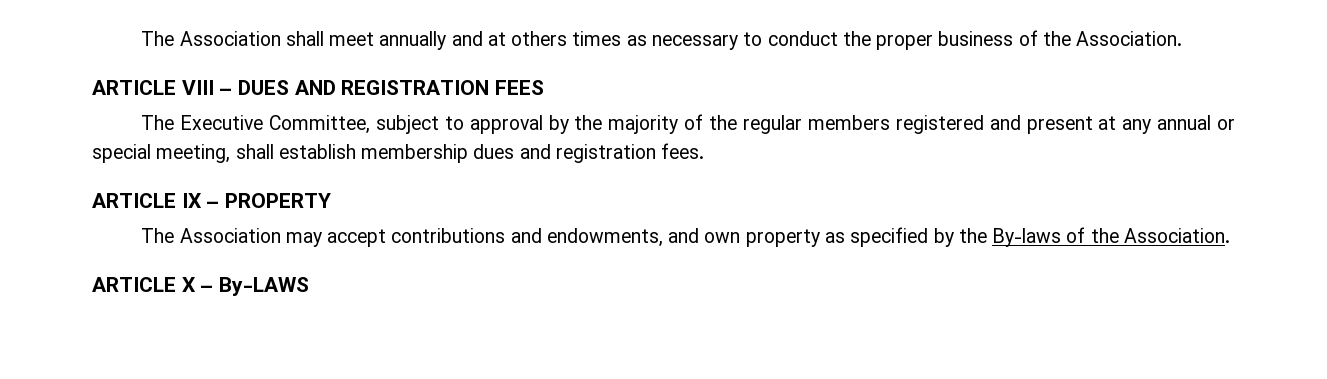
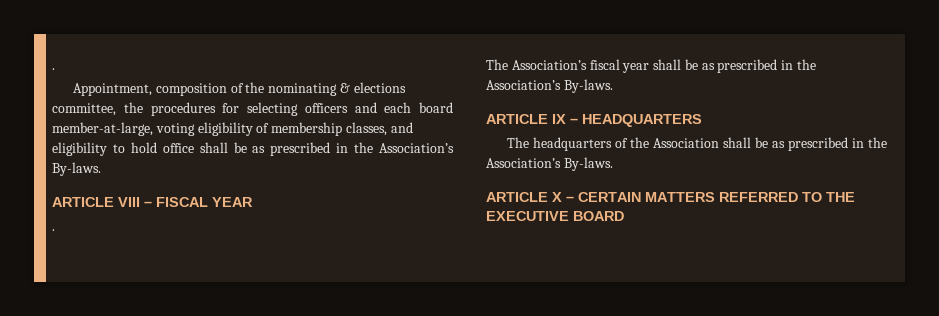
[141,30,1183,50] [92,80,545,95] [141,114,1235,134] [92,143,705,163] The Association shall meet annually and at others times as necessary to conduct the proper business of the Association. // ARTICLE VIII – DUES AND REGISTRATION FEES // The Executive Committee, subject to approval by the majority of the regular members registered and present at any annual or special meeting, shall establish membership dues and registration fees. -> [52,68,55,70] [72,82,406,96] [52,102,453,116] [52,122,413,136] [52,142,454,156] [52,162,101,176] [52,197,253,207] [52,229,55,231] [486,59,817,73] [486,79,613,93] . // Appointment, composition of the nominating & elections committee, the procedures for selecting officers and each board member-at-large, voting eligibility of membership classes, and eligibility to hold office shall be as prescribed in the Association’s By-laws. // ARTICLE VIII – FISCAL YEAR // . // The Association’s fiscal year shall be as prescribed in the Association’s By-laws.
[225,193,332,208] [141,227,1230,247] [92,277,310,296] PROPERTY // The Association may accept contributions and endowments, and own property as specified by the By-laws of the Association. // ARTICLE X – By-LAWS -> [582,114,702,127] [506,137,887,151] [486,157,613,171] [486,192,855,202] [486,211,624,221] HEADQUARTERS // The headquarters of the Association shall be as prescribed in the Association’s By-laws. // ARTICLE X – CERTAIN MATTERS REFERRED TO THE EXECUTIVE BOARD

